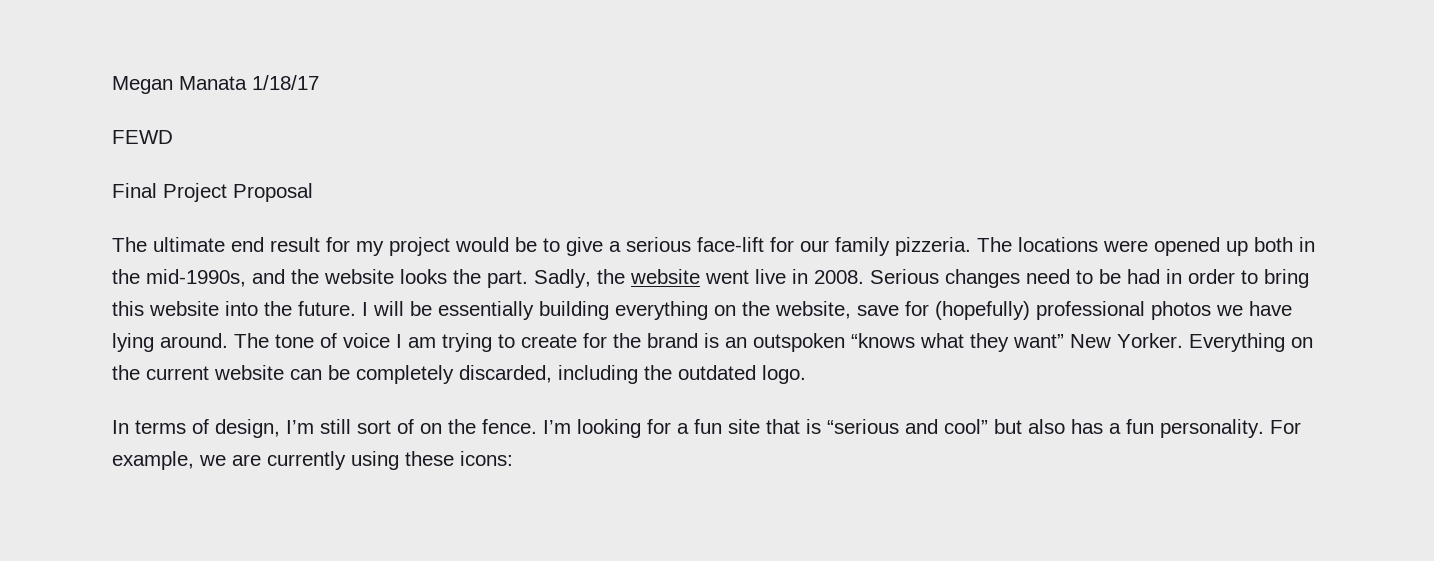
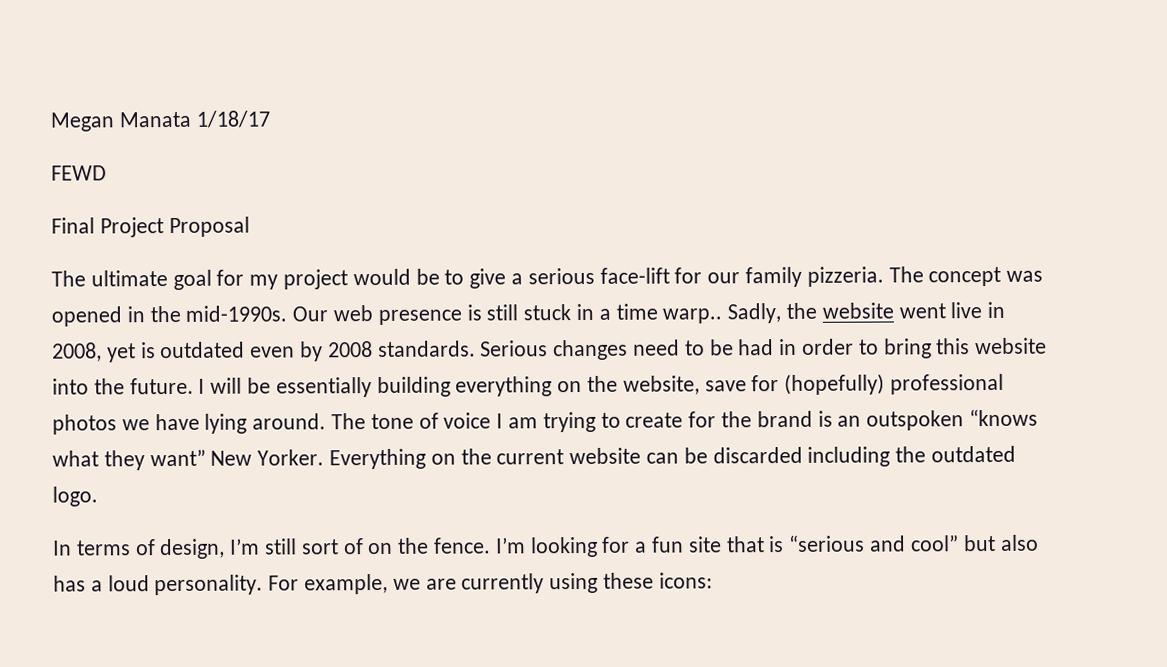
[231,237,320,252] end result -> [172,269,212,291] goal
[1018,237,1315,256] [112,269,528,288] locations were opened up both in the mid-1990s, and the website looks the part. -> [928,266,1044,287] [51,303,723,327] concept was opened in the mid-1990s. Our web presence is still stuck in a time warp..
[814,270,864,284] 2008. -> [52,340,476,363] 2008, yet is outdated even by 2008 standards.
[356,365,552,384] completely discarded, -> [712,446,803,464] discarded
[1126,419,1154,434] fun -> [107,575,150,592] loud

